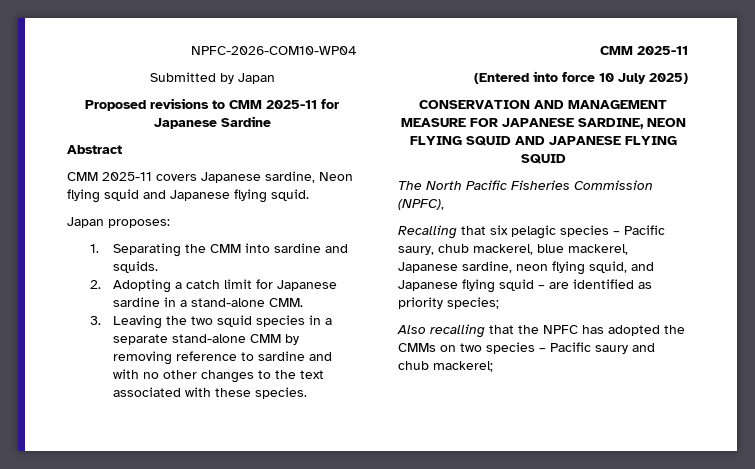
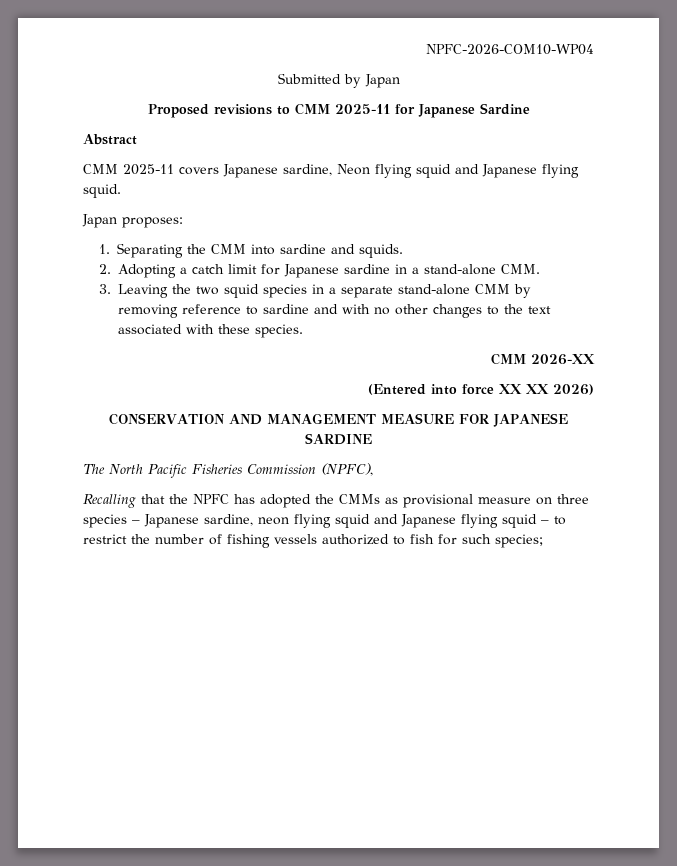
[637,46,688,55] 2025-11 -> [531,354,595,365] 2026-XX
[599,73,688,84] 10 July 2025) -> [499,384,594,395] XX XX 2026)
[577,118,686,129] [409,136,677,146] [520,154,566,164] SARDINE, NEON FLYING SQUID AND JAPANESE FLYING SQUID -> [305,433,372,445] SARDINE
[490,225,665,239] [398,244,628,255] [398,261,654,275] [398,279,652,293] [398,297,499,309] [397,324,514,338] six pelagic species – Pacific saury, chub mackerel, blue mackerel, Japanese sardine, neon flying squid, and Japanese flying squid – are identified as priority species; // Also recalling that -> (165, 499) none
[440,342,655,354] [398,361,493,372] on two species – Pacific saury and chub mackerel; -> [385,494,589,508] [83,514,566,528] [83,534,543,548] as provisional measure on three species – Japanese sardine, neon flying squid and Japanese flying squid – to restrict the number of fishing vessels authorized to fish for such species;

